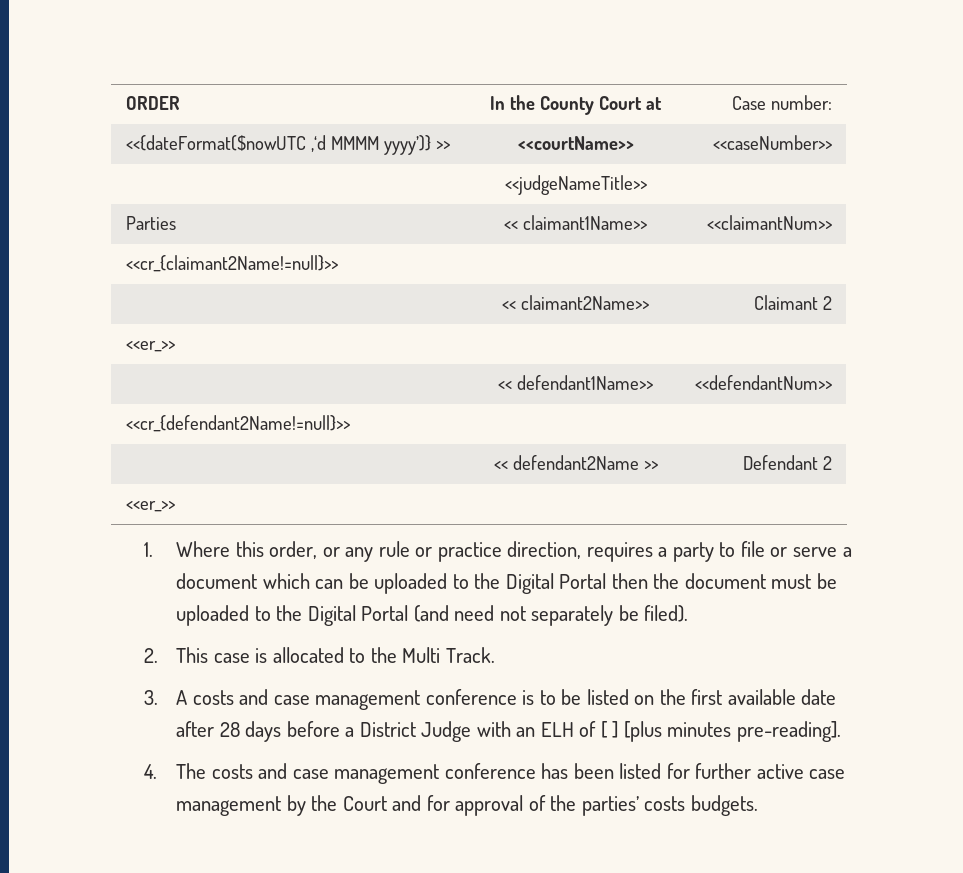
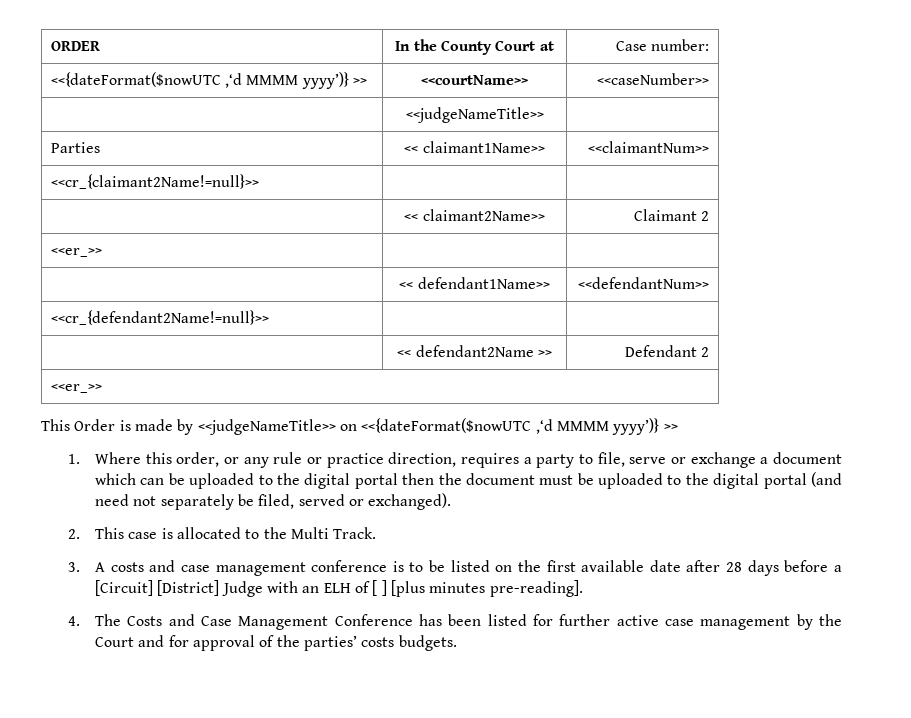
(176, 506) none -> [41,418,678,435] // This Order is made by <<judgeNameTitle>> on <<{dateFormat($nowUTC ,‘d MMMM yyyy’)} >>
[740,541,838,557] file or serve -> [597,452,756,468] file, serve or exchange
[505,573,607,594] Digital Portal -> [304,473,398,489] digital portal
[307,605,409,626] Digital Portal -> [713,473,807,489] digital portal
[644,605,689,622] filed). -> [258,493,452,510] filed, served or exchanged).
[359,722,416,737] District -> [95,580,220,596] [Circuit] [District]
[211,763,536,784] costs and case management conference -> [127,614,413,630] Costs and Case Management Conference

